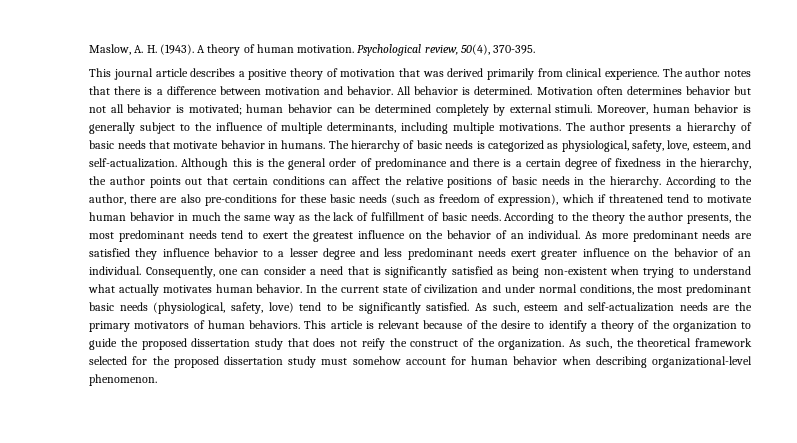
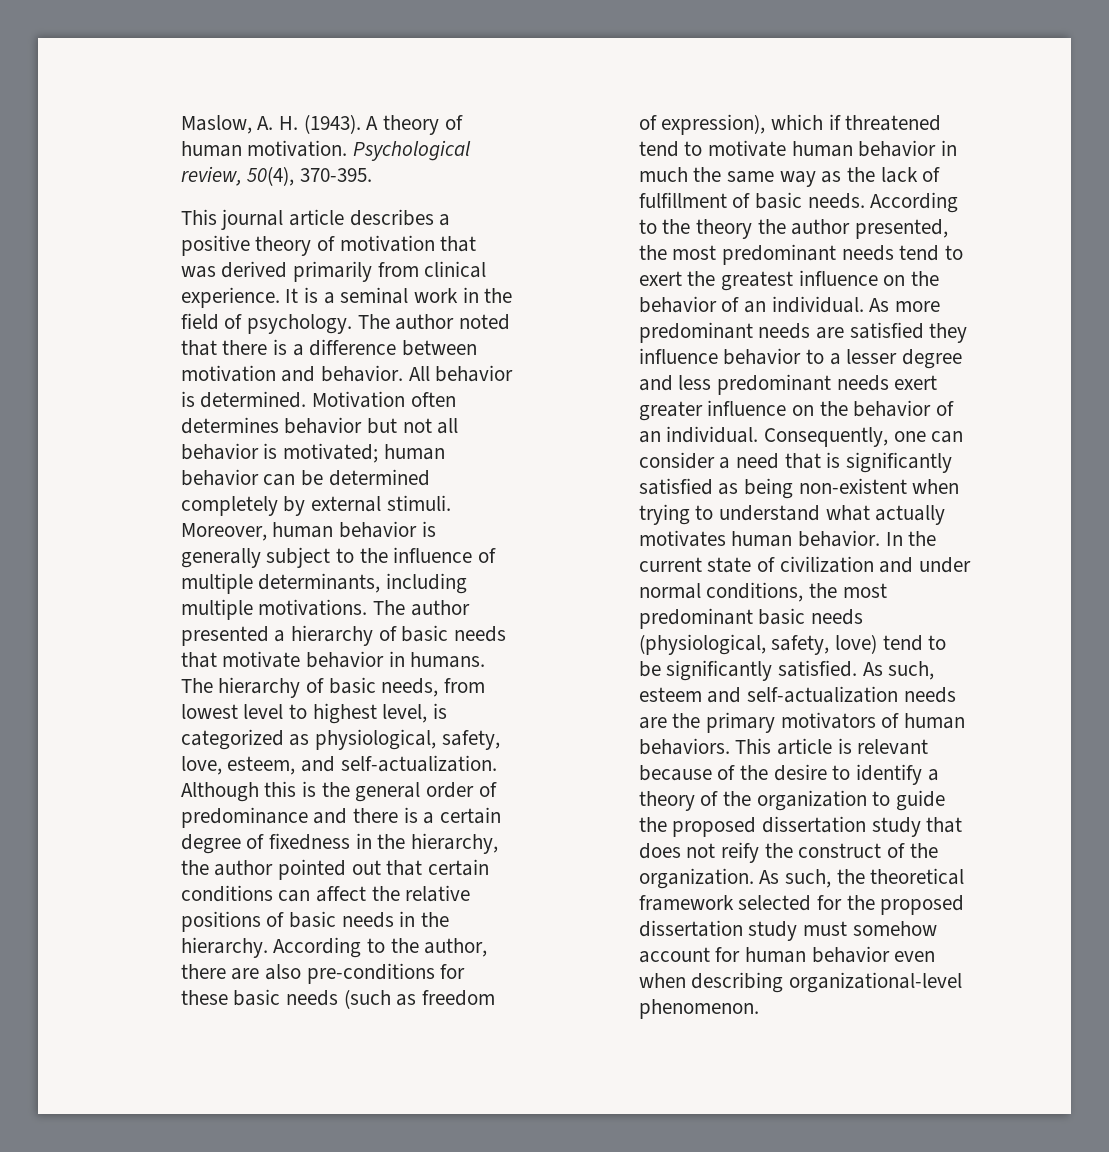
[662,68,751,77] The author notes -> [285,287,513,304] [180,313,510,334] It is a seminal work in the field of psychology. The author noted
[629,124,672,134] presents -> [180,626,269,646] presented
[445,140,474,149] needs -> [381,678,485,697] [180,703,428,724] needs, from lowest level to highest level,
[149,177,181,188] points -> [277,859,346,880] pointed
[687,214,732,224] presents, -> [854,219,948,239] presented,
(558, 360) none -> [894,951,936,962] even

